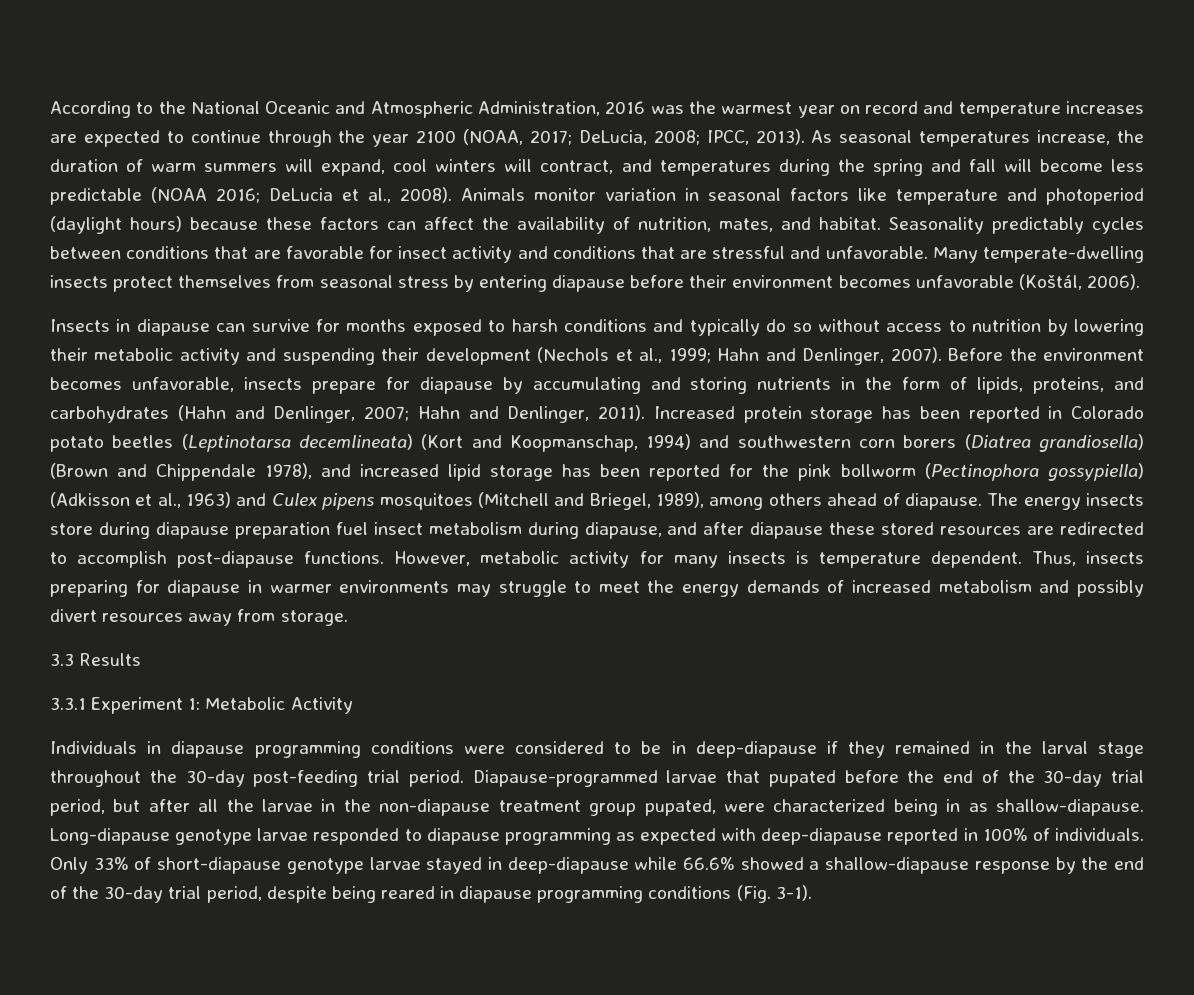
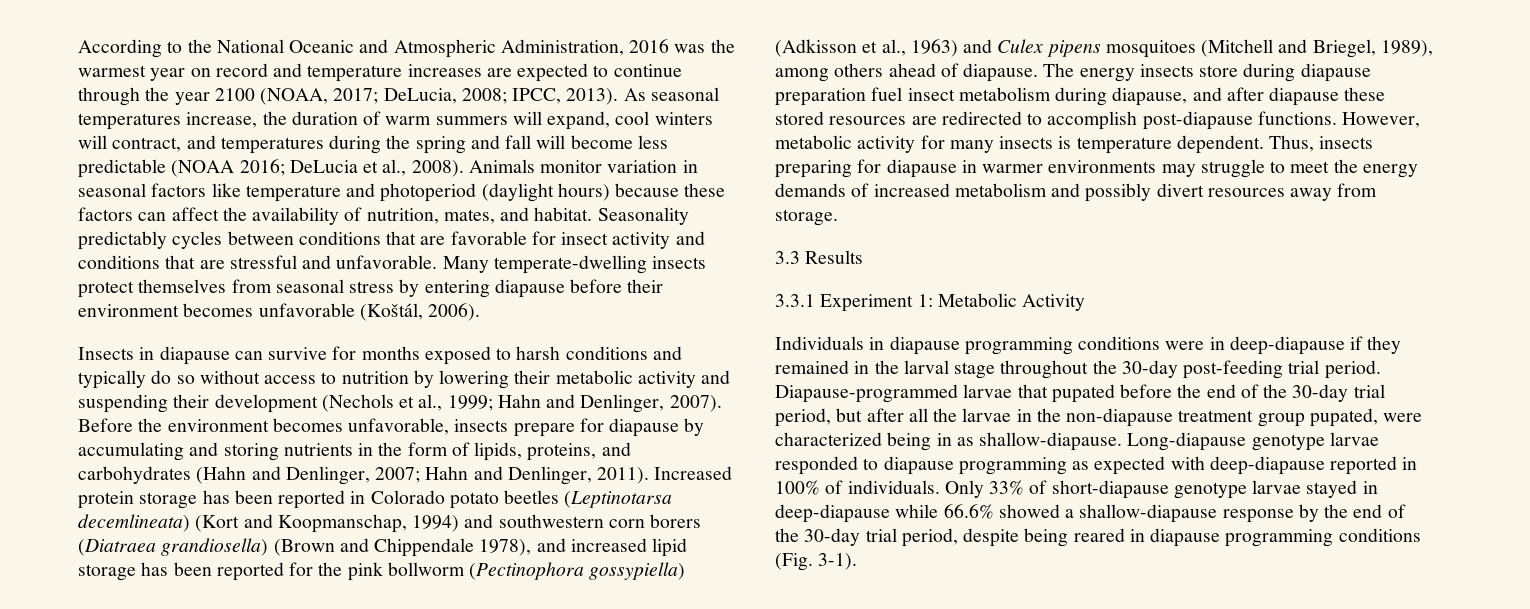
[964,434,1031,450] (Diatrea -> [78,539,156,556] (Diatraea
[515,741,662,754] considered to be -> (1205, 345) none

